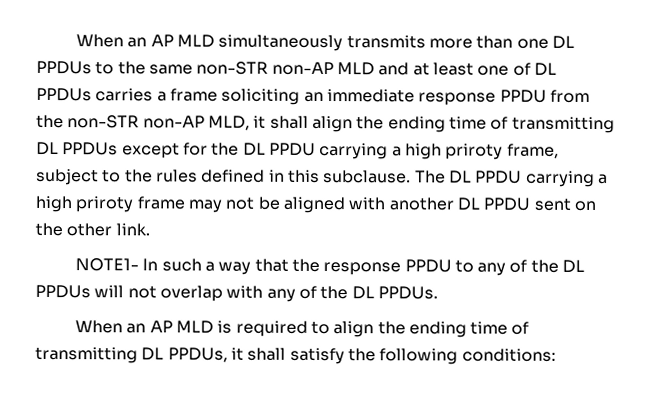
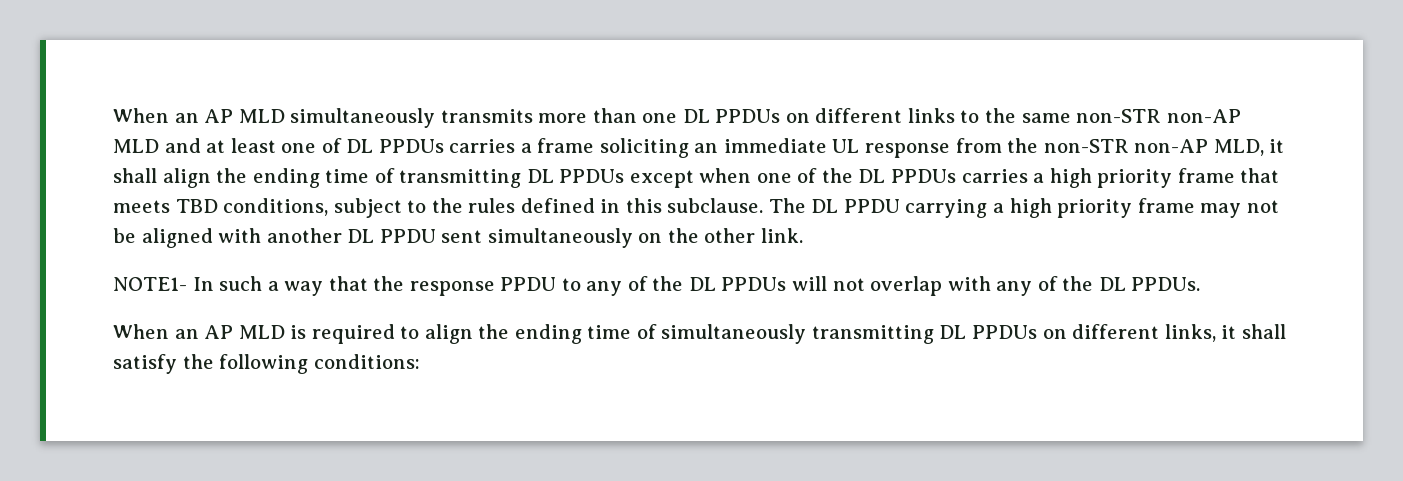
(92, 67) none -> [785,108,955,123] on different links
[418,89,547,106] response PPDU -> [832,139,951,158] UL response
[182,142,559,160] for the DL PPDU carrying a high priroty frame, -> [699,168,1280,188] [113,198,329,216] when one of the DL PPDUs carries a high priority frame that meets TBD conditions,
[75,196,135,213] priroty -> [1057,199,1133,218] priority
(572, 204) none -> [487,228,633,248] simultaneously
[35,346,228,364] transmitting DL PPDUs, -> [661,324,1216,344] simultaneously transmitting DL PPDUs on different links,

